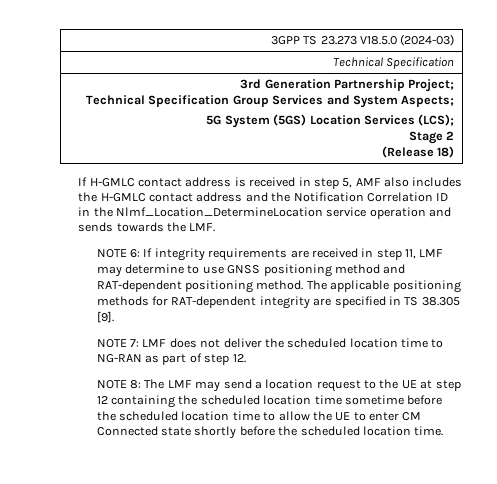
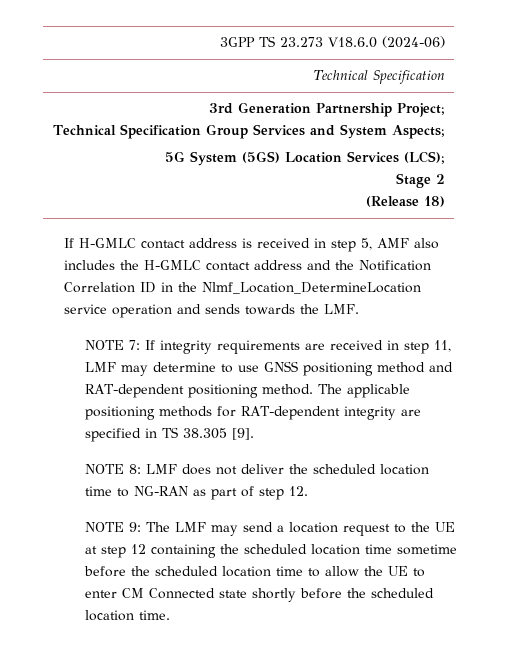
[359,34,455,46] V18.5.0 (2024-03) -> [328,36,446,48] V18.6.0 (2024-06)
[130,249,141,258] 6: -> [129,340,141,350] 7:
[130,339,140,347] 7: -> [129,464,142,474] 8:
[130,380,142,389] 8: -> [129,522,142,532] 9:

